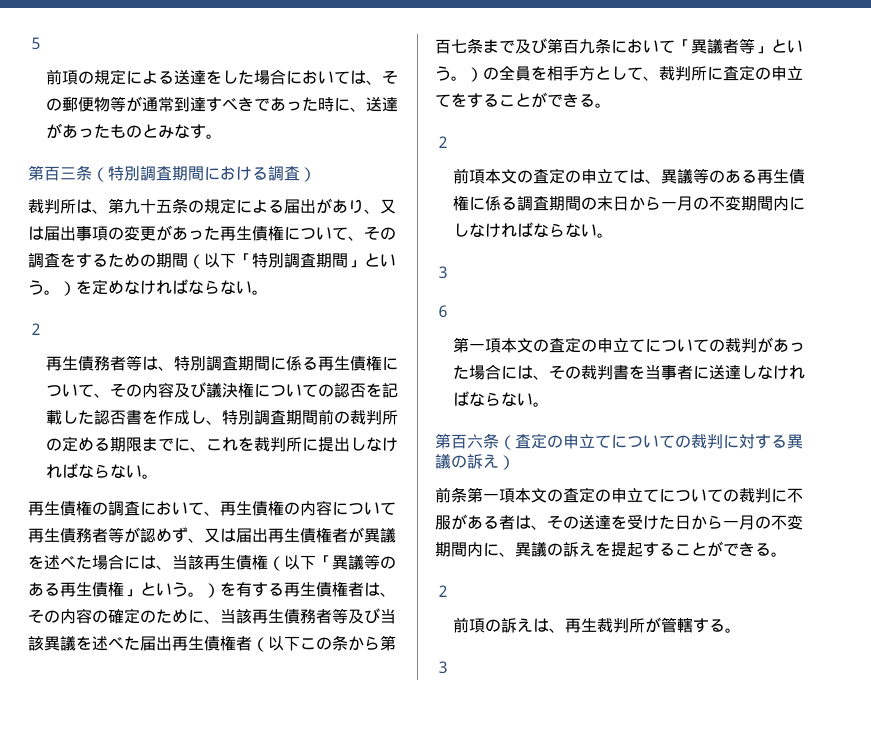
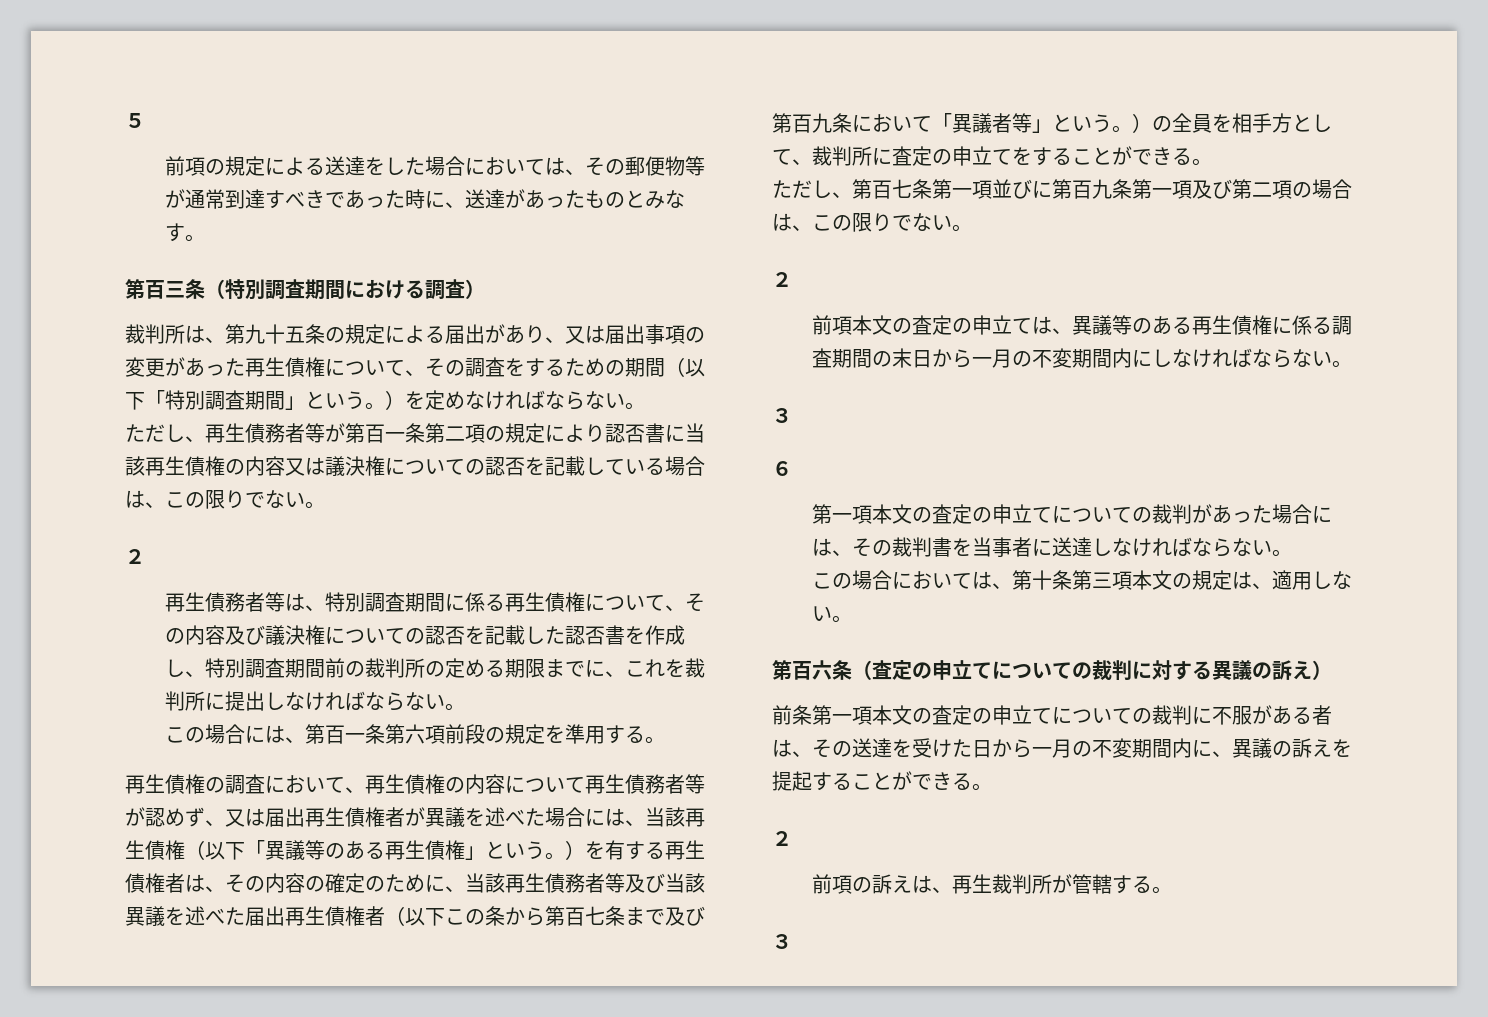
(268, 292) none -> [125,423,705,443] [125,456,705,476] [125,489,325,509] // ただし、再生債務者等が第百一条第二項の規定により認否書に当該再生債権の内容又は議決権についての認否を記載している場合は、この限りでない。
(158, 476) none -> [164,724,665,744] // この場合には、第百一条第六項前段の規定を準用する。
(611, 105) none -> [772,179,1352,199] [772,212,972,232] // ただし、第百七条第一項並びに第百九条第一項及び第二項の場合は、この限りでない。
(549, 404) none -> [811,570,1352,590] [811,606,852,623] // この場合においては、第十条第三項本文の規定は、適用しない。

